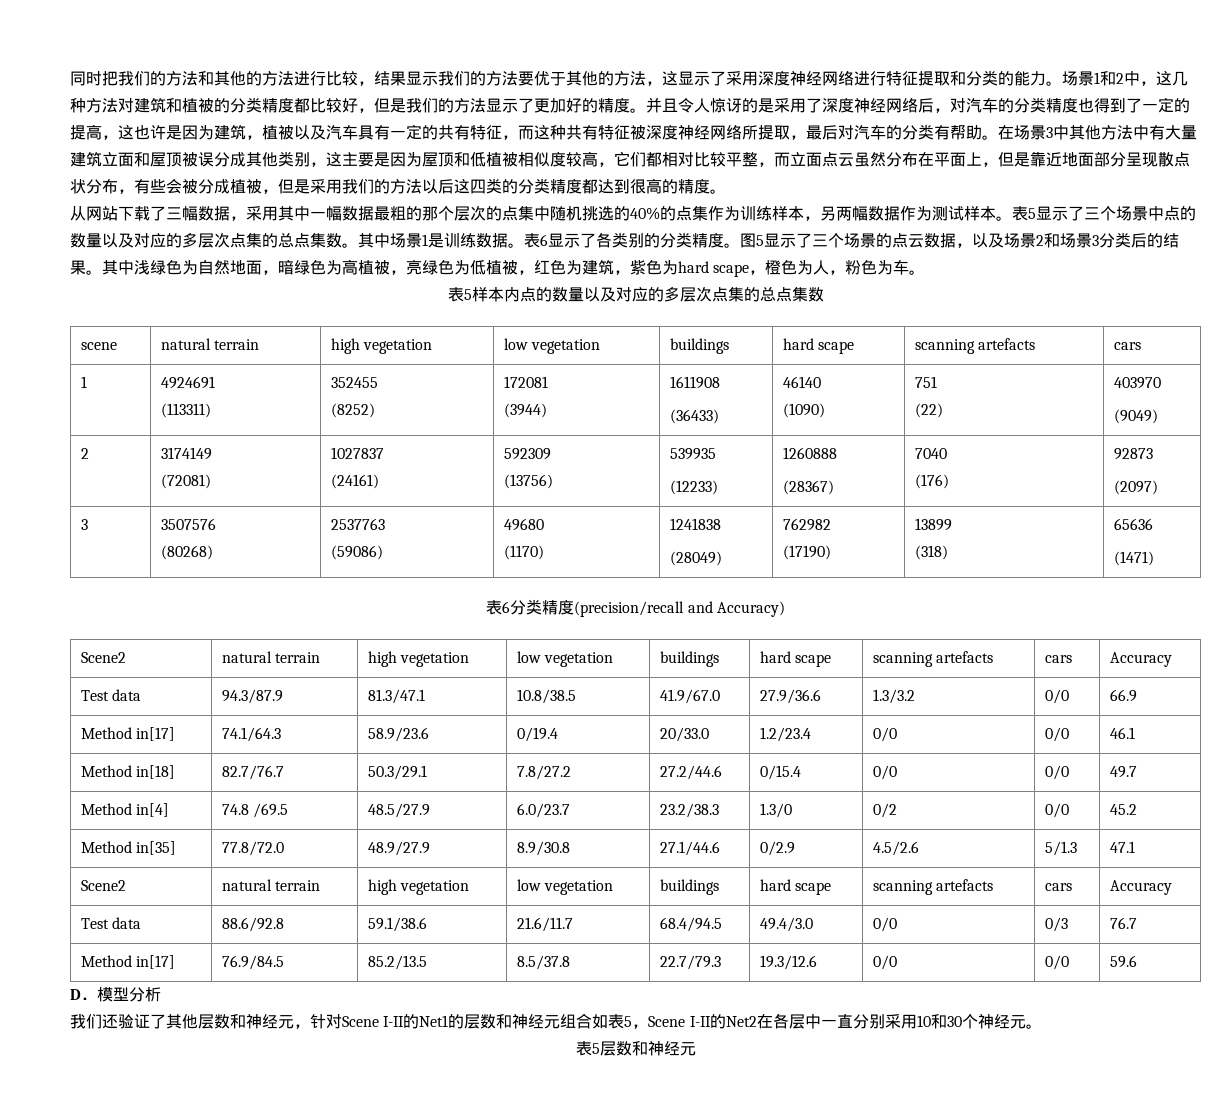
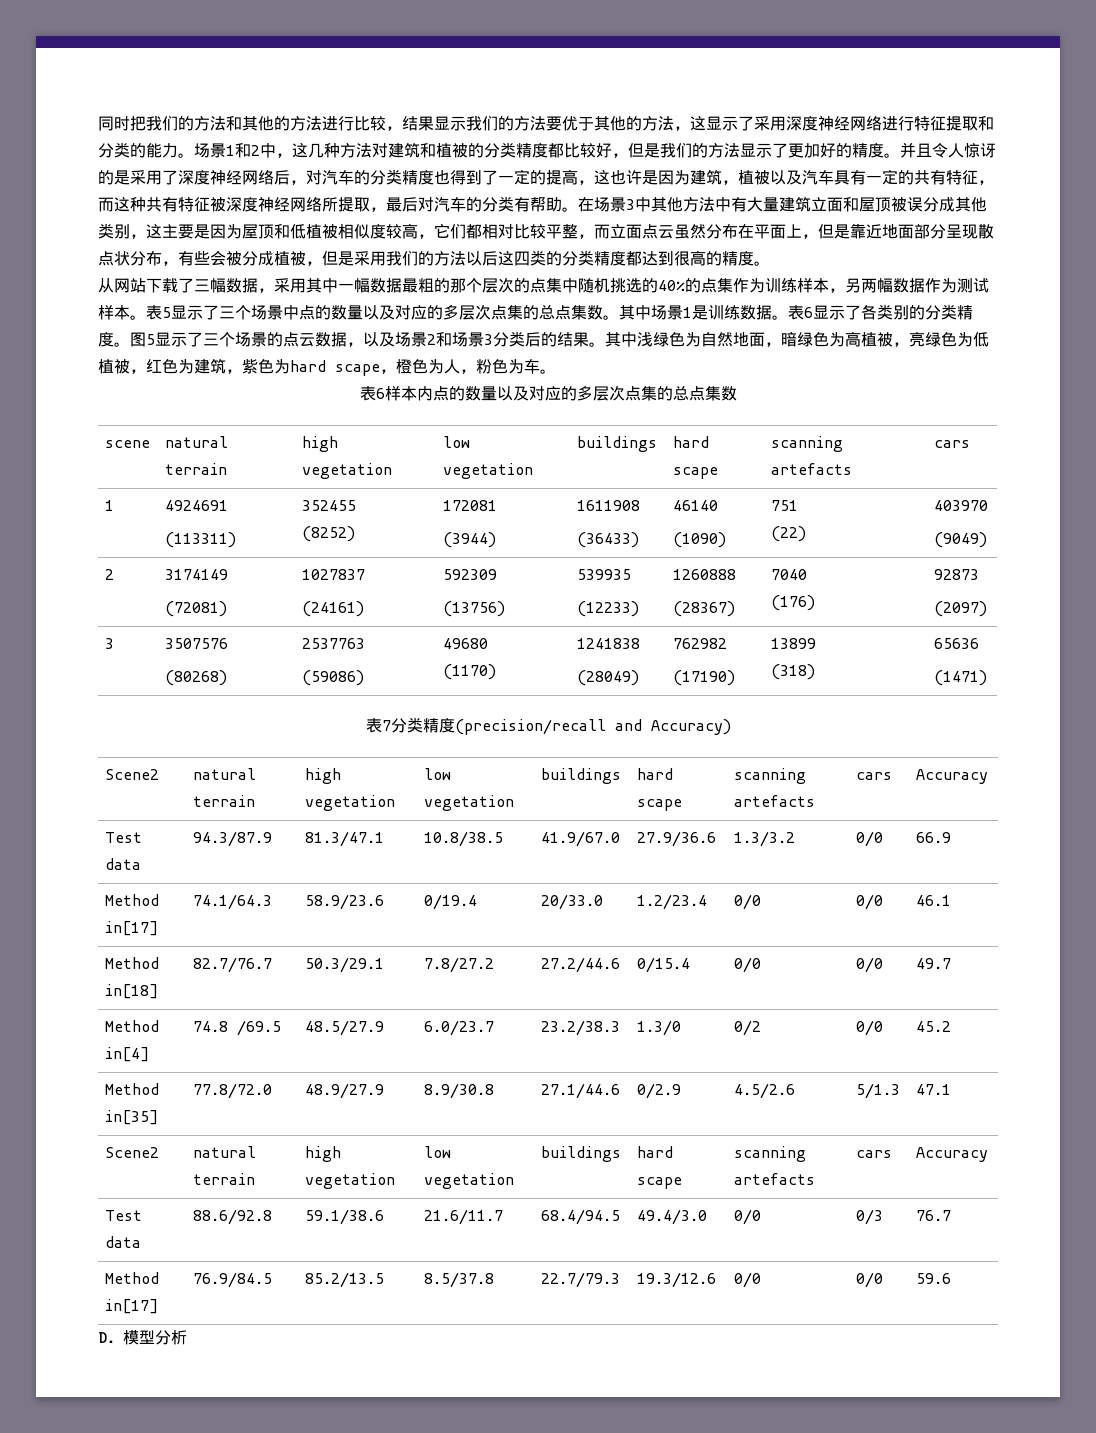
[463,289,472,300] 5 -> [375,388,385,399] 6
[502,601,511,613] 6 -> [381,720,391,731] 7
[70,1013,1042,1029] [575,1040,696,1056] // 我们还验证了其他层数和神经元，针对Scene I-II的Net1的层数和神经元组合如表5，Scene I-II的Net2在各层中一直分别采用10和30个神经元。 // 表5层数和神经元 -> (187, 1337) none

